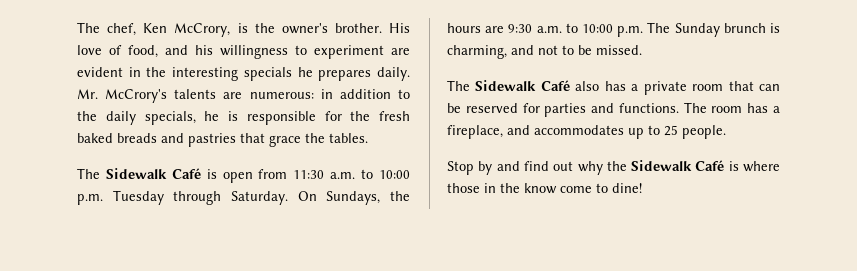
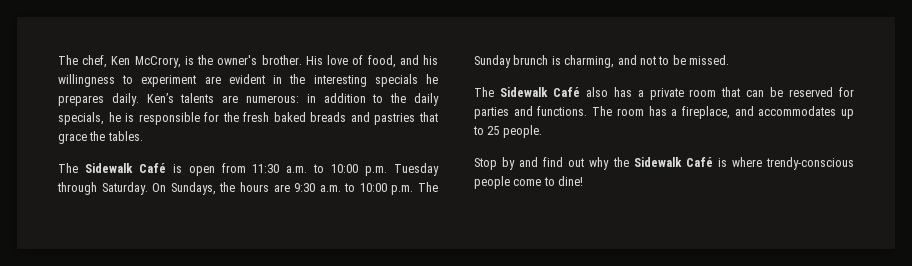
[77,89,168,103] Mr. McCrory's -> [146,93,174,103] Ken’s
[447,183,557,194] those in the know -> [766,157,854,170] [474,176,510,189] trendy-conscious people

